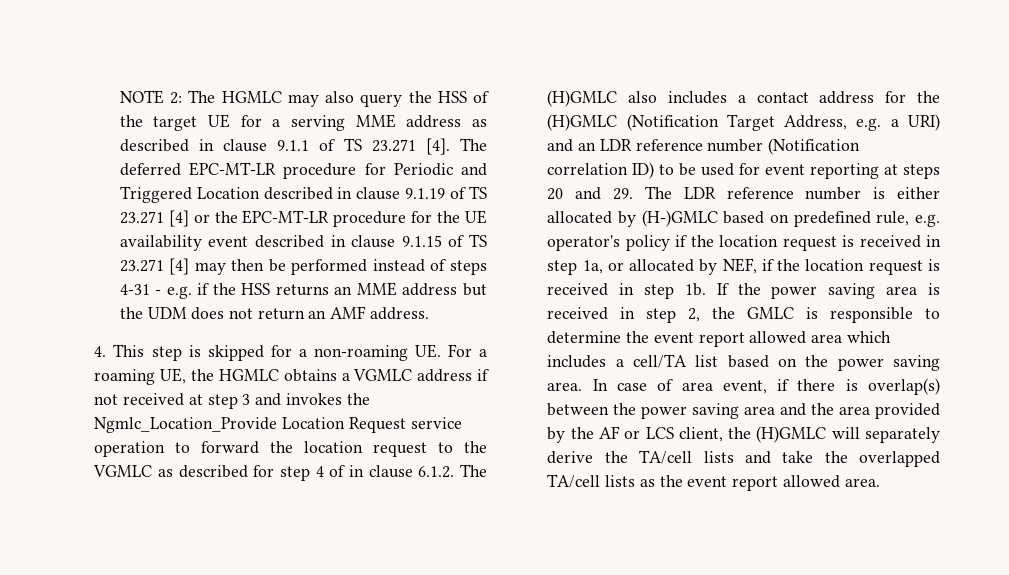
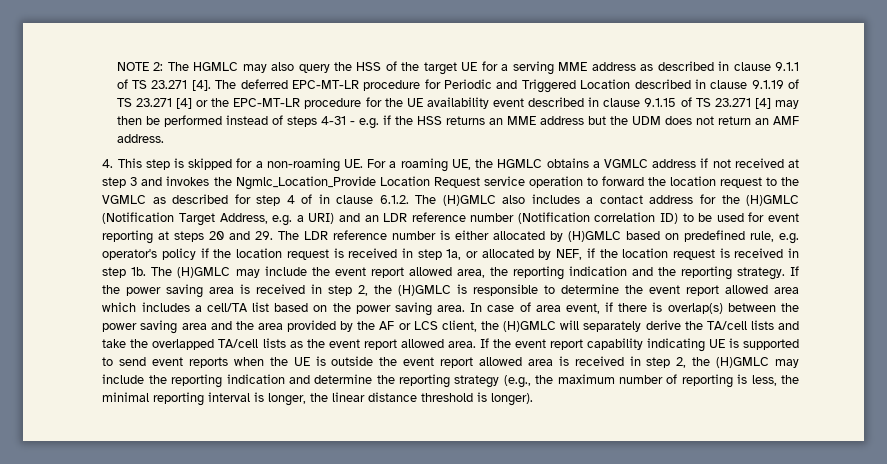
[641,210,718,227] (H-)GMLC -> [568,231,622,242] (H)GMLC
(706, 289) none -> [151,266,785,280] The (H)GMLC may include the event report allowed area, the reporting indication and the reporting strategy.
[747,307,795,319] GMLC -> [398,285,452,296] (H)GMLC
(880, 482) none -> [479,338,799,352] [102,356,799,368] [102,374,799,388] [102,392,534,406] If the event report capability indicating UE is supported to send event reports when the UE is outside the event report allowed area is received in step 2, the (H)GMLC may include the reporting indication and determine the reporting strategy (e.g., the maximum number of reporting is less, the minimal reporting interval is longer, the linear distance threshold is longer).

